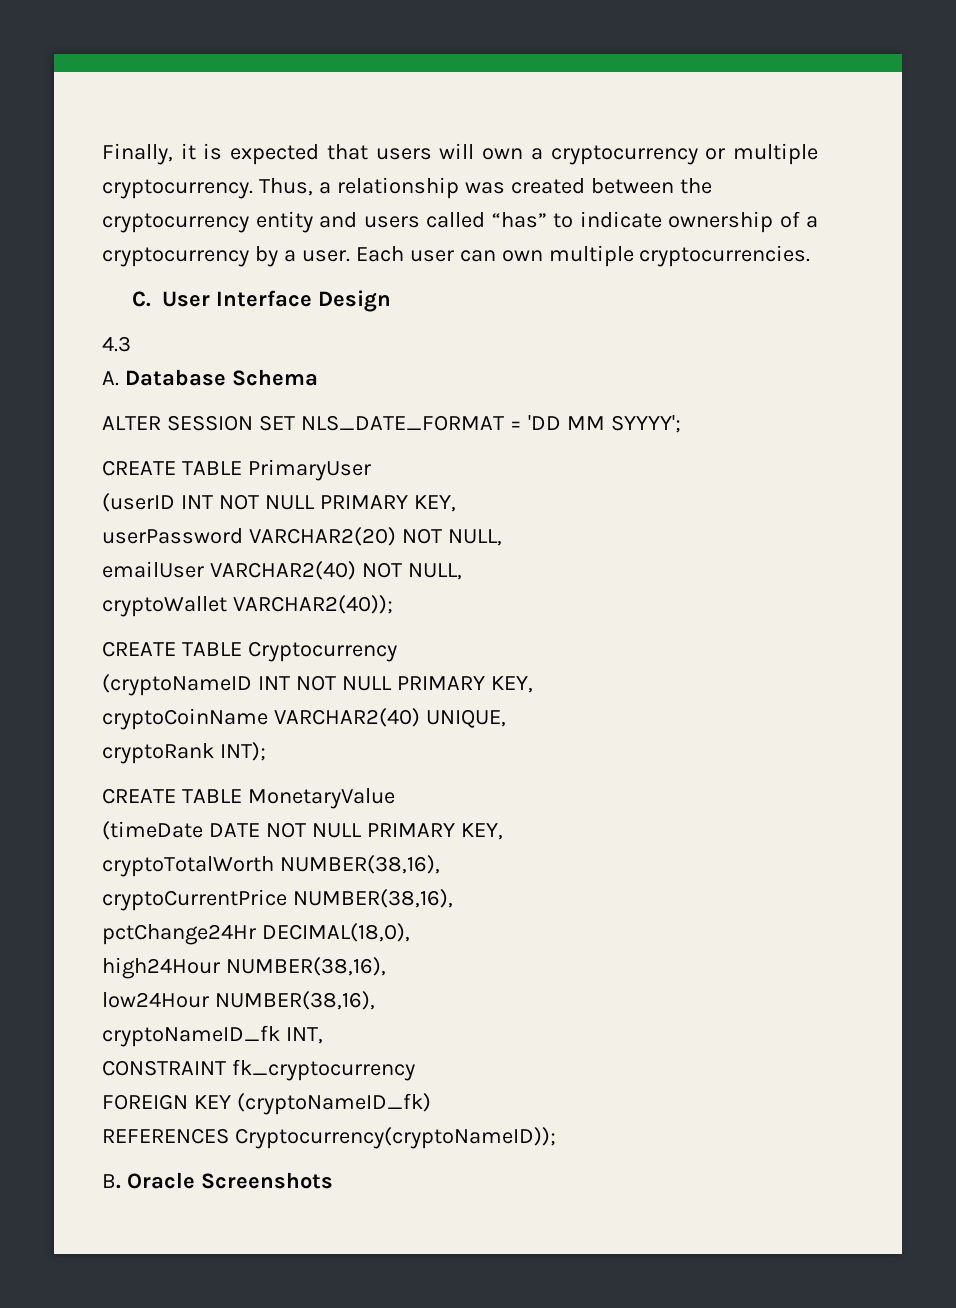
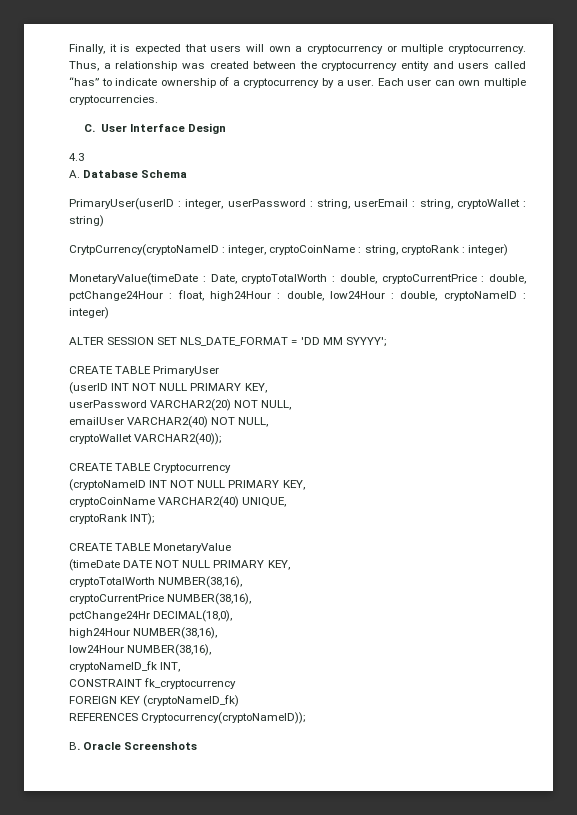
(318, 377) none -> [69,198,526,210] [69,215,104,227] [69,244,508,256] [69,273,526,285] [69,290,526,301] [69,307,109,319] // PrimaryUser(userID : integer, userPassword : string, userEmail : string, cryptoWallet : string) // CrytpCurrency(cryptoNameID : integer, cryptoCoinName : string, cryptoRank : integer) // MonetaryValue(timeDate : Date, cryptoTotalWorth : double, cryptoCurrentPrice : double, pctChange24Hour : float, high24Hour : double, low24Hour : double, cryptoNameID : integer)

